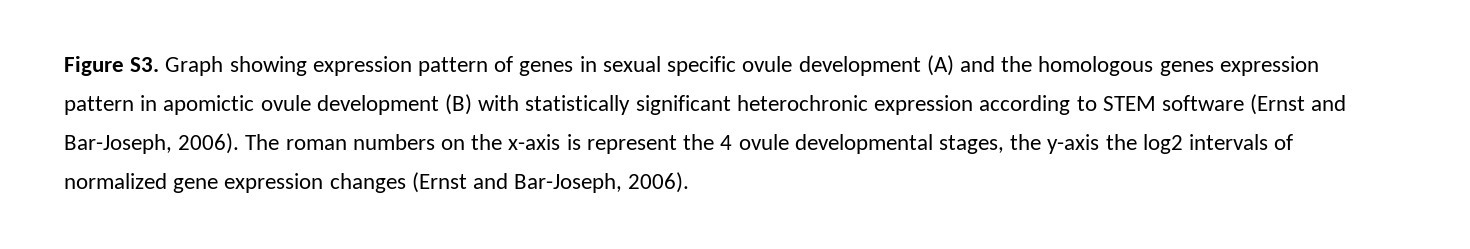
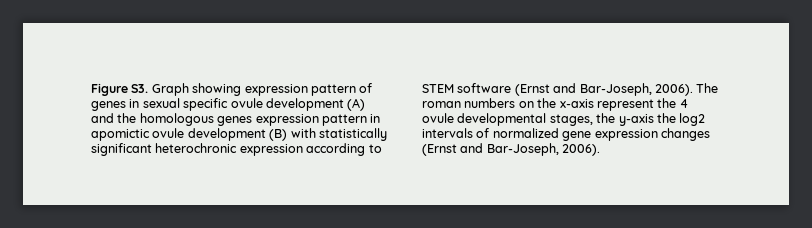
[566,134,581,150] is -> (594, 103) none

